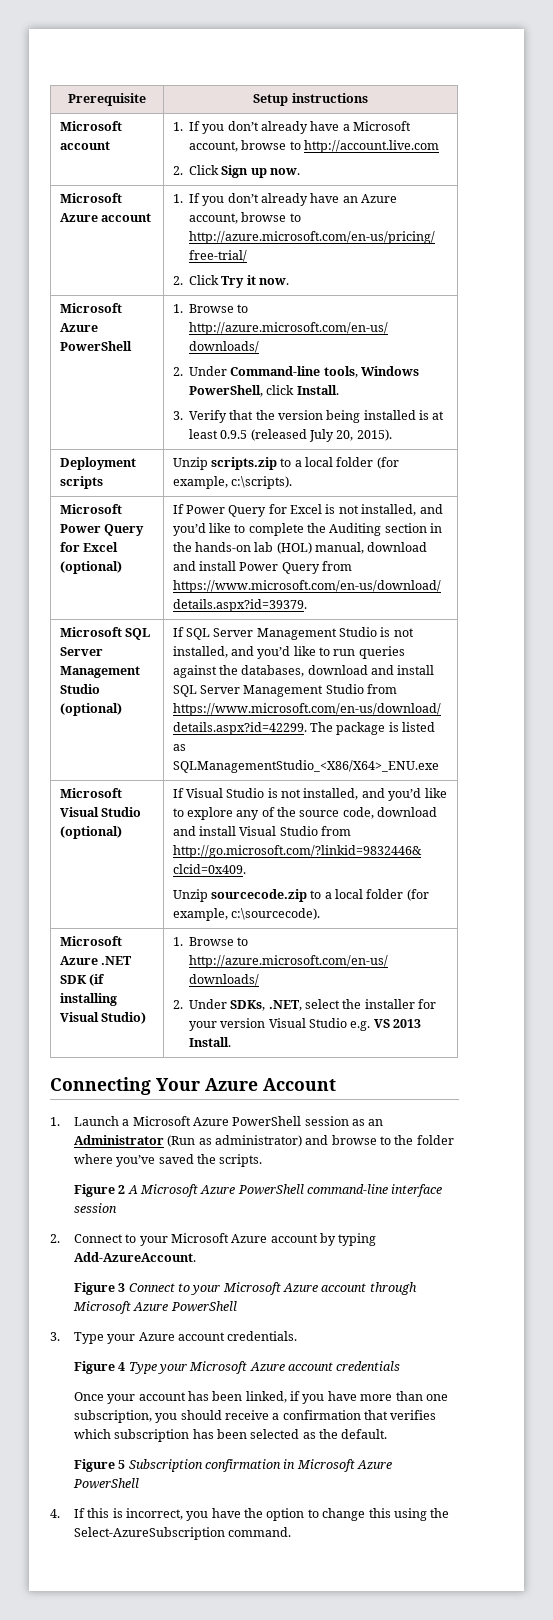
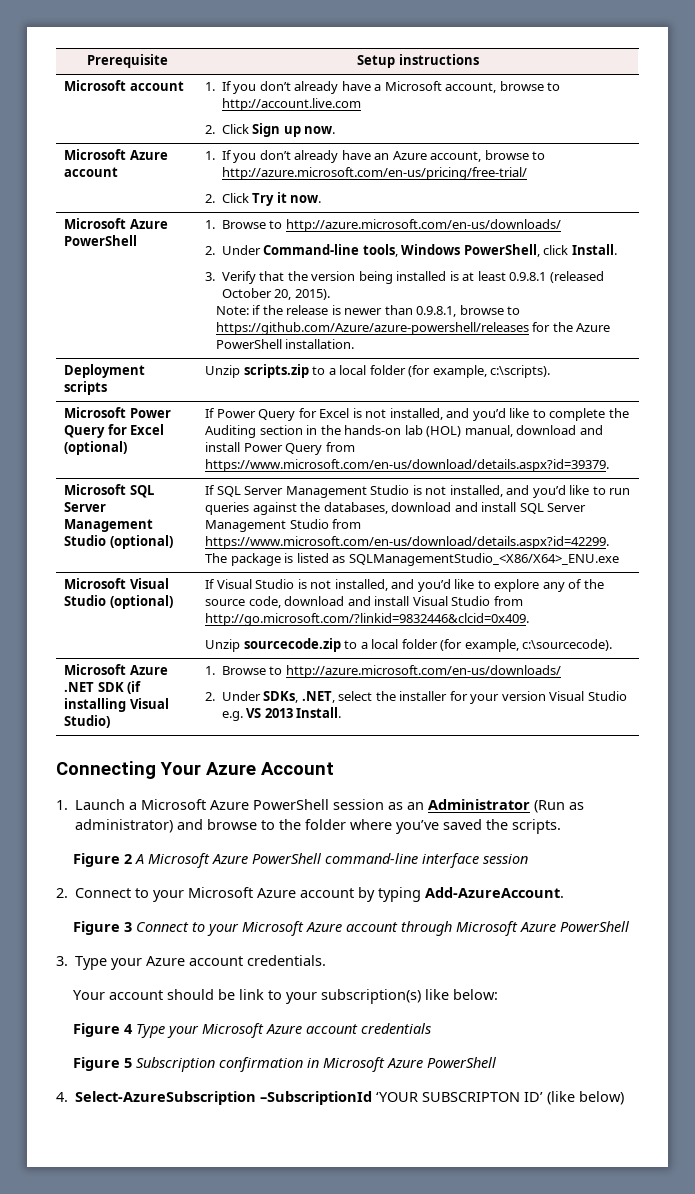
[220,429,334,442] 0.9.5 (released July -> [509,271,604,283] [221,288,272,298] 0.9.8.1 (released October
(392, 435) none -> [215,305,521,317] [215,322,611,335] [215,339,355,349] // Note: if the release is newer than 0.9.8.1, browse to https://github.com/Azure/azure-powershell/releases for the Azure PowerShell installation.
(298, 1336) none -> [73,989,499,1004] // Your account should be link to your subscription(s) like below:
[73,1391,448,1404] [73,1410,437,1423] [73,1429,388,1442] // Once your account has been linked, if you have more than one subscription, you should receive a confirmation that verifies which subscription has been selected as the default. -> (432, 1028) none
[73,1508,450,1521] [73,1527,292,1540] If this is incorrect, you have the option to change this using the Select-AzureSubscription command. -> [75,1091,625,1105] Select-AzureSubscription –SubscriptionId ‘YOUR SUBSCRIPTON ID’ (like below)

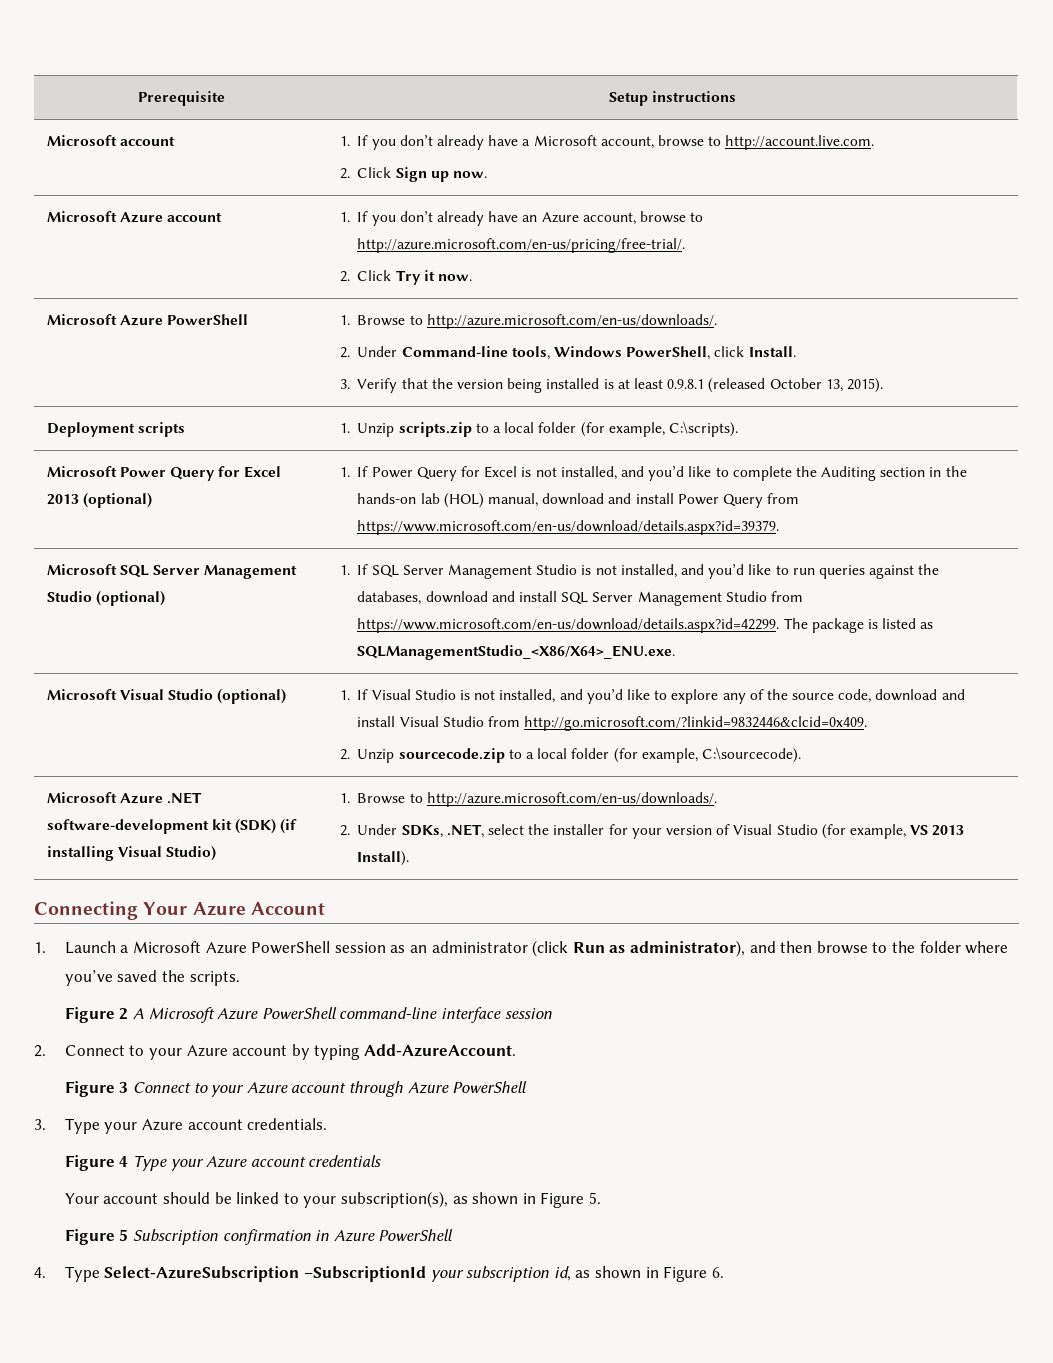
[221,98,361,111] http://account.live.com -> [725,135,875,150] http://account.live.com.
[221,167,527,180] http://azure.microsoft.com/en-us/pricing/free-trial/ -> [357,238,686,253] http://azure.microsoft.com/en-us/pricing/free-trial/.
[285,219,561,232] http://azure.microsoft.com/en-us/downloads/ -> [426,314,717,329] http://azure.microsoft.com/en-us/downloads/.
[274,289,292,300] 20, -> [825,379,843,392] 13,
[215,305,521,317] [215,322,611,335] [215,339,355,349] // Note: if the release is newer than 0.9.8.1, browse to https://github.com/Azure/azure-powershell/releases for the Azure PowerShell installation. -> (883, 385) none
(108, 388) none -> [339,423,350,433] 1.
[490,365,551,378] c:\scripts). -> [668,421,738,437] C:\scripts).
[64,441,128,455] (optional) | -> [46,493,152,508] [339,467,350,477] 2013 (optional) | 1.
(173, 542) none -> [339,565,350,575] 1.
[348,553,619,566] SQLManagementStudio_<X86/X64>_ENU.exe -> [357,645,676,660] SQLManagementStudio_<X86/X64>_ENU.exe.
(173, 602) none -> [339,690,350,700] 1.
(530, 619) none -> [339,749,350,760] 2.
[522,639,613,651] c:\sourcecode). -> [701,747,801,763] C:\sourcecode).
[97,682,124,692] SDK -> [46,819,277,834] software-development kit (SDK)
[285,665,561,678] http://azure.microsoft.com/en-us/downloads/ -> [426,792,717,807] http://azure.microsoft.com/en-us/downloads/.
[549,691,627,701] [221,711,243,721] Visual Studio e.g. -> [716,824,906,839] of Visual Studio (for example,
[296,707,342,718] Install. -> [357,851,410,866] Install).
[428,799,585,813] [75,819,204,833] Administrator (Run as administrator) and -> [431,940,813,957] administrator (click Run as administrator), and then
[188,887,254,898] Microsoft -> (183, 1054) none
[242,921,305,936] Microsoft -> (245, 1091) none
[456,921,519,936] Microsoft -> (404, 1089) none
(327, 960) none -> [64,1155,382,1171] // Figure 4 Type your Azure account credentials
[239,989,499,1004] [73,1023,432,1038] link to your subscription(s) like below: // Figure 4 Type your Microsoft Azure account credentials -> [236,1191,601,1208] linked to your subscription(s), as shown in Figure 5.
[323,1057,386,1072] Microsoft -> (330, 1235) none
(68, 1097) none -> [64,1266,100,1282] Type
[376,1091,625,1105] ‘YOUR SUBSCRIPTON ID’ (like below) -> [430,1266,724,1282] your subscription id, as shown in Figure 6.

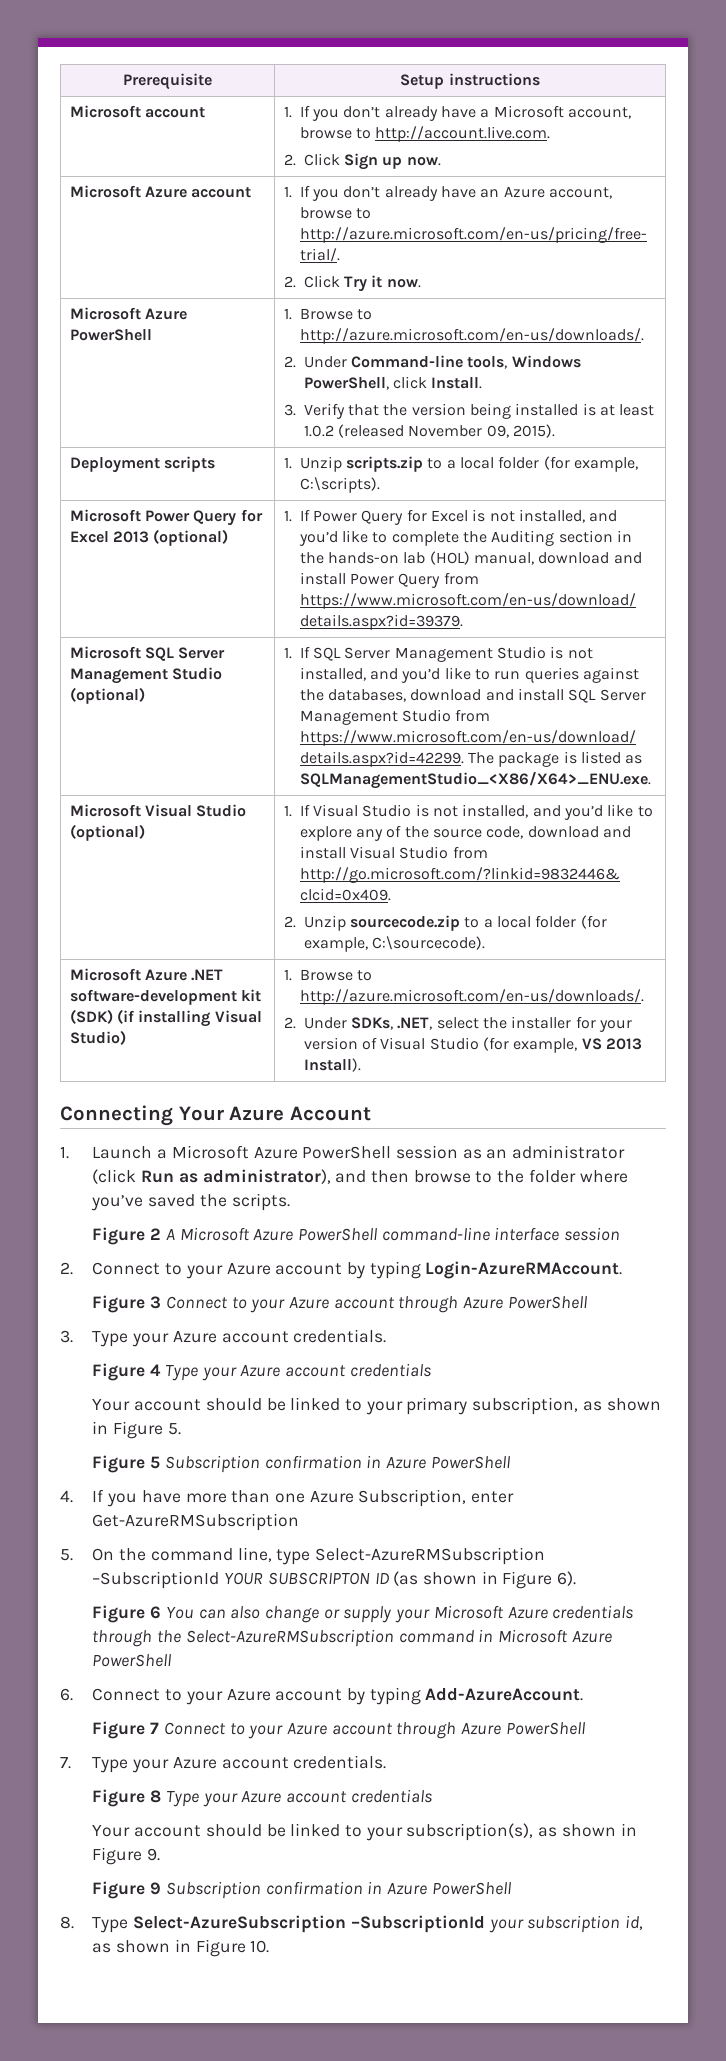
[667,378,843,393] 0.9.8.1 (released October 13, -> [303,424,509,438] 1.0.2 (released November 09,
[364,1044,517,1057] Add-AzureAccount. -> [425,1261,623,1279] Login-AzureRMAccount.
[341,1191,449,1208] subscription(s), -> [406,1397,579,1415] primary subscription,
(46, 1272) none -> [92,1489,515,1507] [92,1513,300,1531] [60,1547,545,1565] [92,1571,577,1589] [92,1605,634,1623] [92,1629,612,1647] [92,1654,172,1667] [60,1687,584,1705] [92,1721,585,1739] [60,1755,387,1773] [92,1789,432,1807] [92,1823,637,1841] [92,1847,161,1865] [92,1881,511,1899] [60,1916,74,1929] If you have more than one Azure Subscription, enter Get-AzureRMSubscription // 5. On the command line, type Select-AzureRMSubscription –SubscriptionId YOUR SUBSCRIPTON ID (as shown in Figure 6). // Figure 6 You can also change or supply your Microsoft Azure credentials through the Select-AzureRMSubscription command in Microsoft Azure PowerShell // 6. Connect to your Azure account by typing Add-AzureAccount. // Figure 7 Connect to your Azure account through Azure PowerShell // 7. Type your Azure account credentials. // Figure 8 Type your Azure account credentials // Your account should be linked to your subscription(s), as shown in Figure 9. // Figure 9 Subscription confirmation in Azure PowerShell // 8.
[711,1267,724,1278] 6. -> [250,1940,270,1953] 10.

